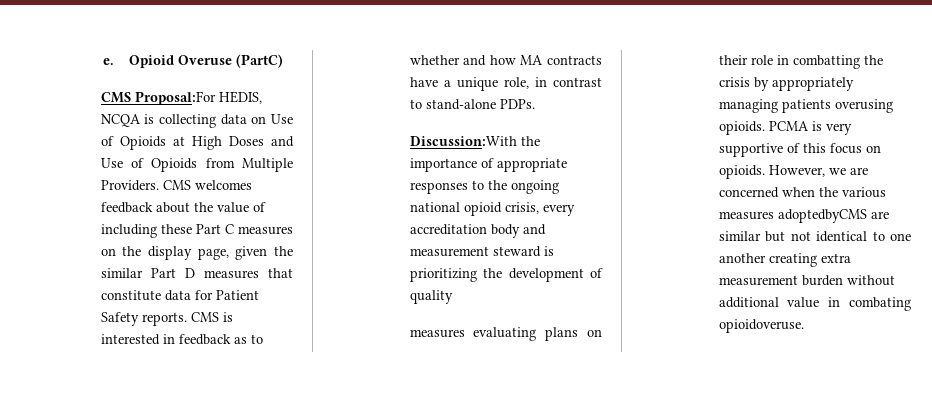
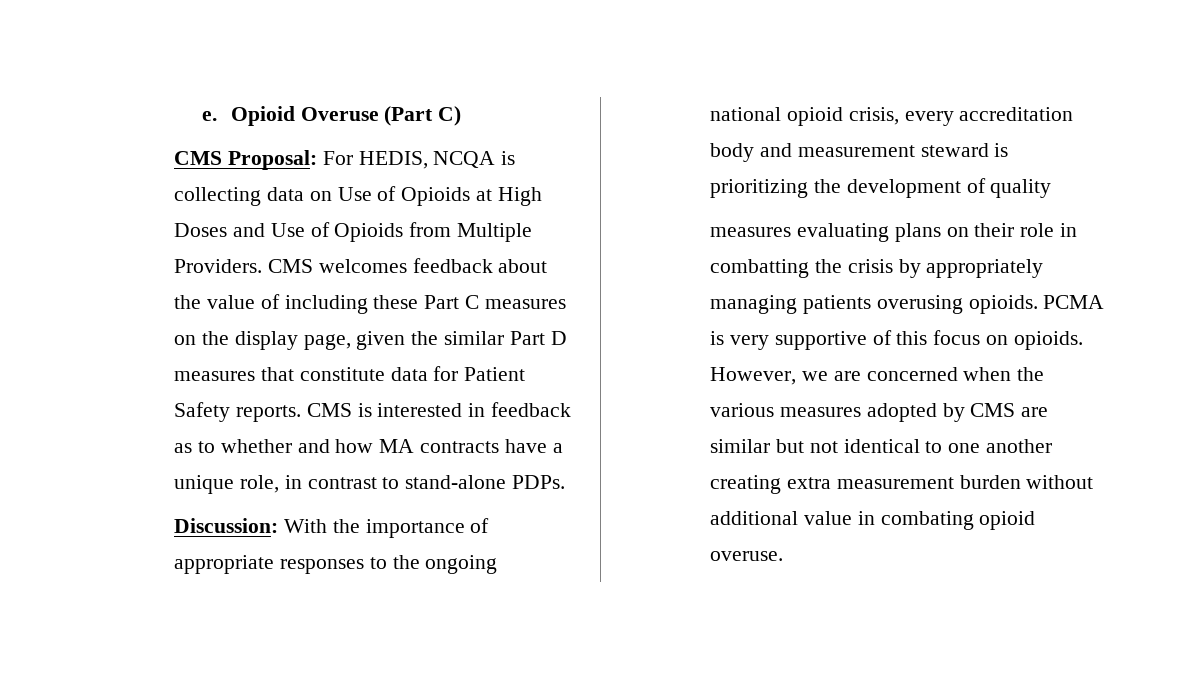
[236,54,284,68] [100,91,216,105] (PartC) // CMS Proposal:For -> [384,106,462,126] [174,150,353,170] (Part C) // CMS Proposal: For
[409,136,517,146] Discussion:With -> [174,518,327,533] Discussion: With
[777,209,867,223] adoptedbyCMS -> [866,403,1016,422] adopted by CMS
[718,319,804,333] opioidoveruse. -> [979,511,1036,530] [710,551,784,561] opioid overuse.

